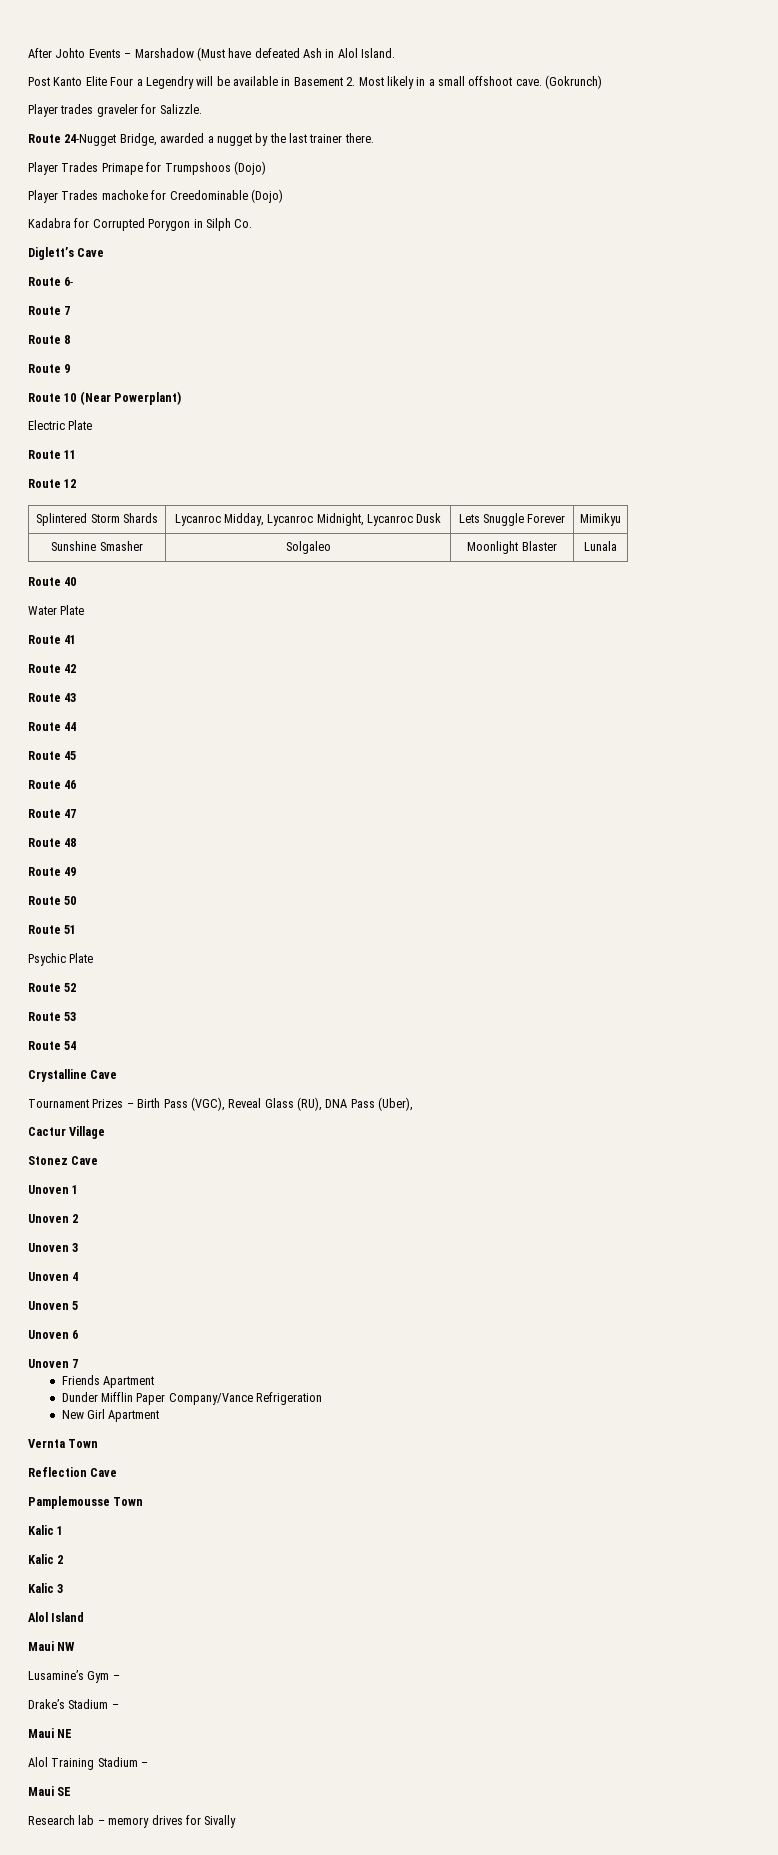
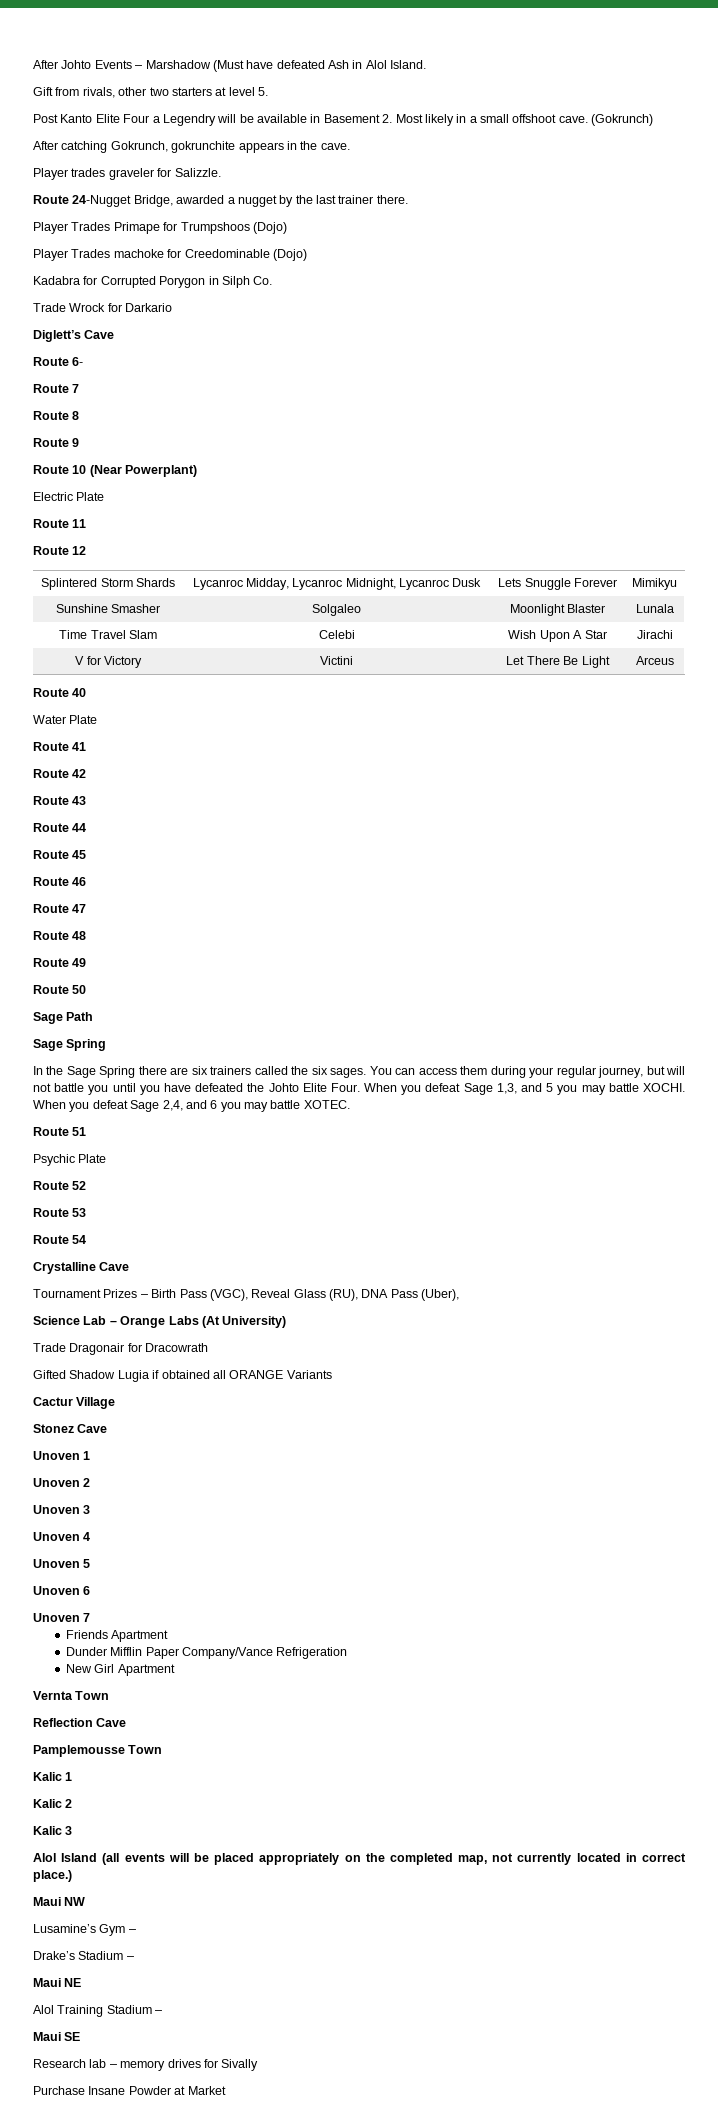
(396, 53) none -> [33,87,268,98] // Gift from rivals, other two starters at level 5.
(603, 82) none -> [33,141,350,153] // After catching Gokrunch, gokrunchite appears in the cave.
(253, 223) none -> [33,303,173,312] // Trade Wrock for Darkario
(617, 546) none -> [59,630,157,639] [318,630,355,639] [508,630,607,642] [636,630,673,639] [75,656,142,668] [320,656,354,665] [506,656,610,668] [635,656,674,665] // Time Travel Slam | Celebi | Wish Upon A Star | Jirachi // V for Victory | Victini | Let There Be Light | Arceus
(77, 900) none -> [33,1012,94,1024] [33,1039,107,1051] [33,1066,686,1078] [33,1083,685,1095] [33,1100,350,1112] // Sage Path // Sage Spring // In the Sage Spring there are six trainers called the six sages. You can access them during your regular journey, but will not battle you until you have defeated the Johto Elite Four. When you defeat Sage 1,3, and 5 you may battle XOCHI. When you defeat Sage 2,4, and 6 you may battle XOTEC.
(414, 1104) none -> [33,1316,287,1328] [33,1343,209,1355] [33,1370,332,1382] // Science Lab – Orange Labs (At University) // Trade Dragonair for Dracowrath // Gifted Shadow Lugia if obtained all ORANGE Variants
(85, 1617) none -> [102,1853,686,1865] [33,1870,72,1882] (all events will be placed appropriately on the completed map, not currently located in correct place.)
(237, 1821) none -> [33,2086,226,2095] // Purchase Insane Powder at Market

